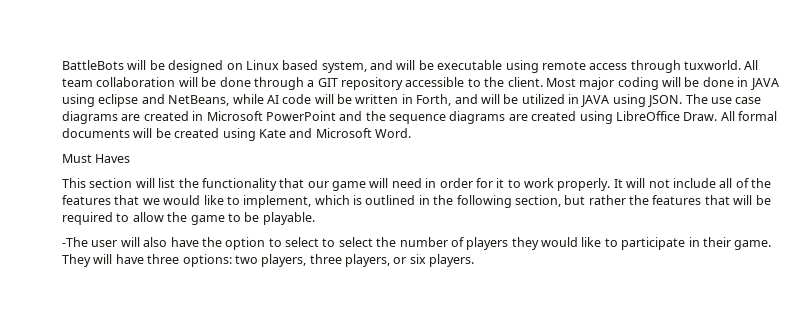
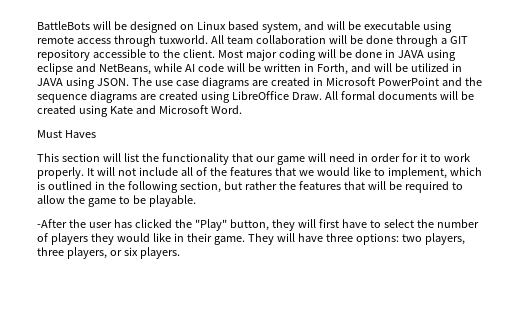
[62,237,319,250] -The user will also have the option to select -> [37,219,367,231] -After the user has clicked the "Play" button, they will first have
[604,237,686,250] to participate -> (171, 237) none

